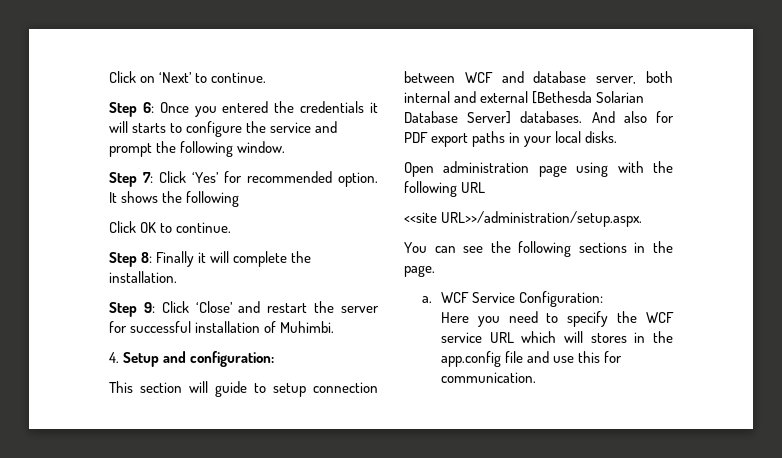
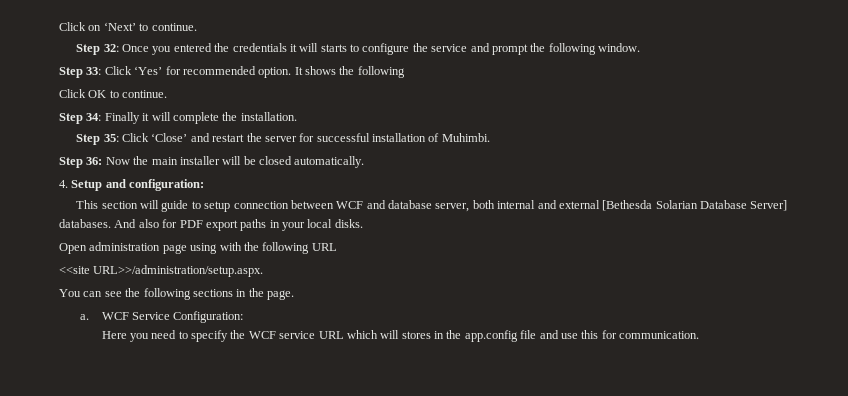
[142,102,154,113] 6: -> [103,44,119,52] 32:
[143,172,153,183] 7: -> [86,67,102,75] 33:
[141,252,153,263] 8: -> [86,113,102,121] 34:
[143,302,155,313] 9: -> [103,134,119,142] 35:
(335, 327) none -> [59,156,365,168] // Step 36: Now the main installer will be closed automatically.

